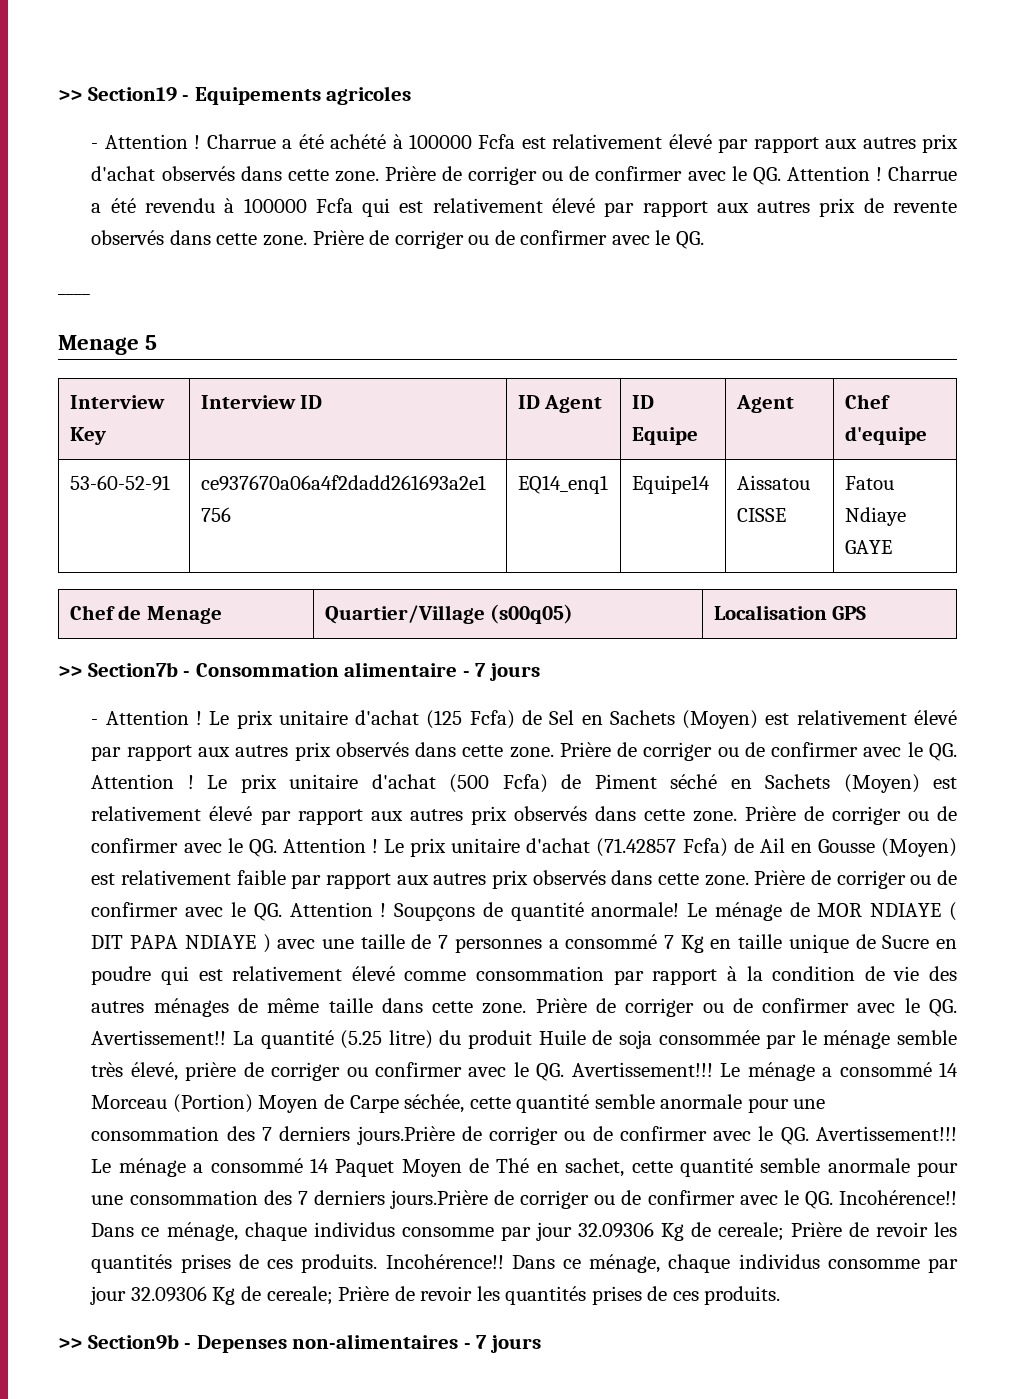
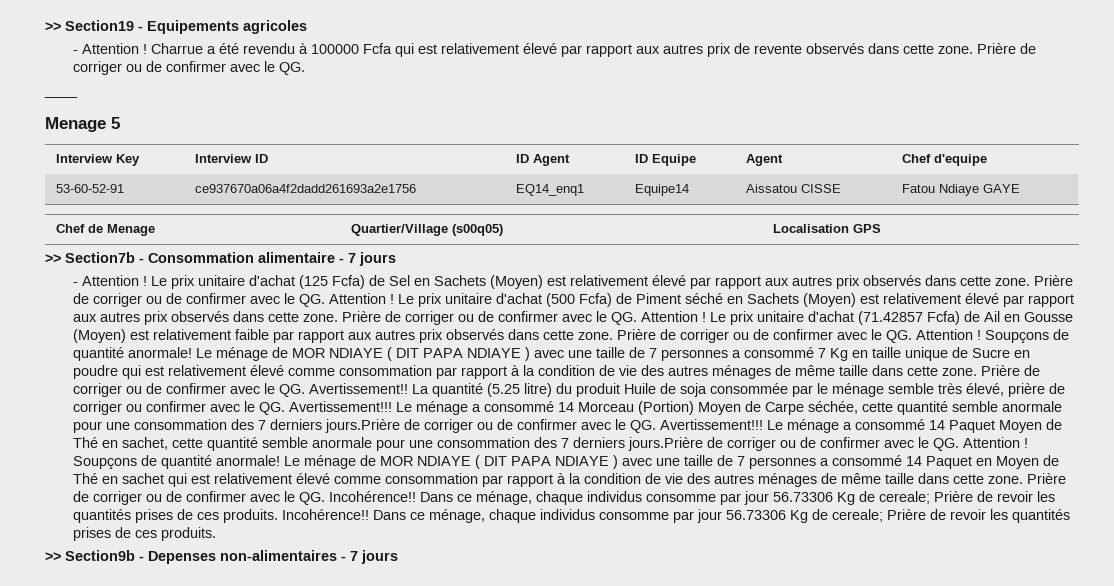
[330,134,958,153] [91,166,958,185] [91,198,136,213] achété à 100000 Fcfa est relativement élevé par rapport aux autres prix d'achat observés dans cette zone. Prière de corriger ou de confirmer avec le QG. Attention ! Charrue a été -> (240, 48) none
[839,1190,958,1205] [91,1222,654,1241] Incohérence!! Dans ce ménage, chaque individus consomme par jour 32.09306 -> [963,437,1029,448] [73,455,1060,469] [73,473,1067,487] [73,491,834,505] Attention ! Soupçons de quantité anormale! Le ménage de MOR NDIAYE ( DIT PAPA NDIAYE ) avec une taille de 7 personnes a consommé 14 Paquet en Moyen de Thé en sachet qui est relativement élevé comme consommation par rapport à la condition de vie des autres ménages de même taille dans cette zone. Prière de corriger ou de confirmer avec le QG. Incohérence!! Dans ce ménage, chaque individus consomme par jour 56.73306
[130,1286,207,1302] 32.09306 -> [726,510,787,520] 56.73306

